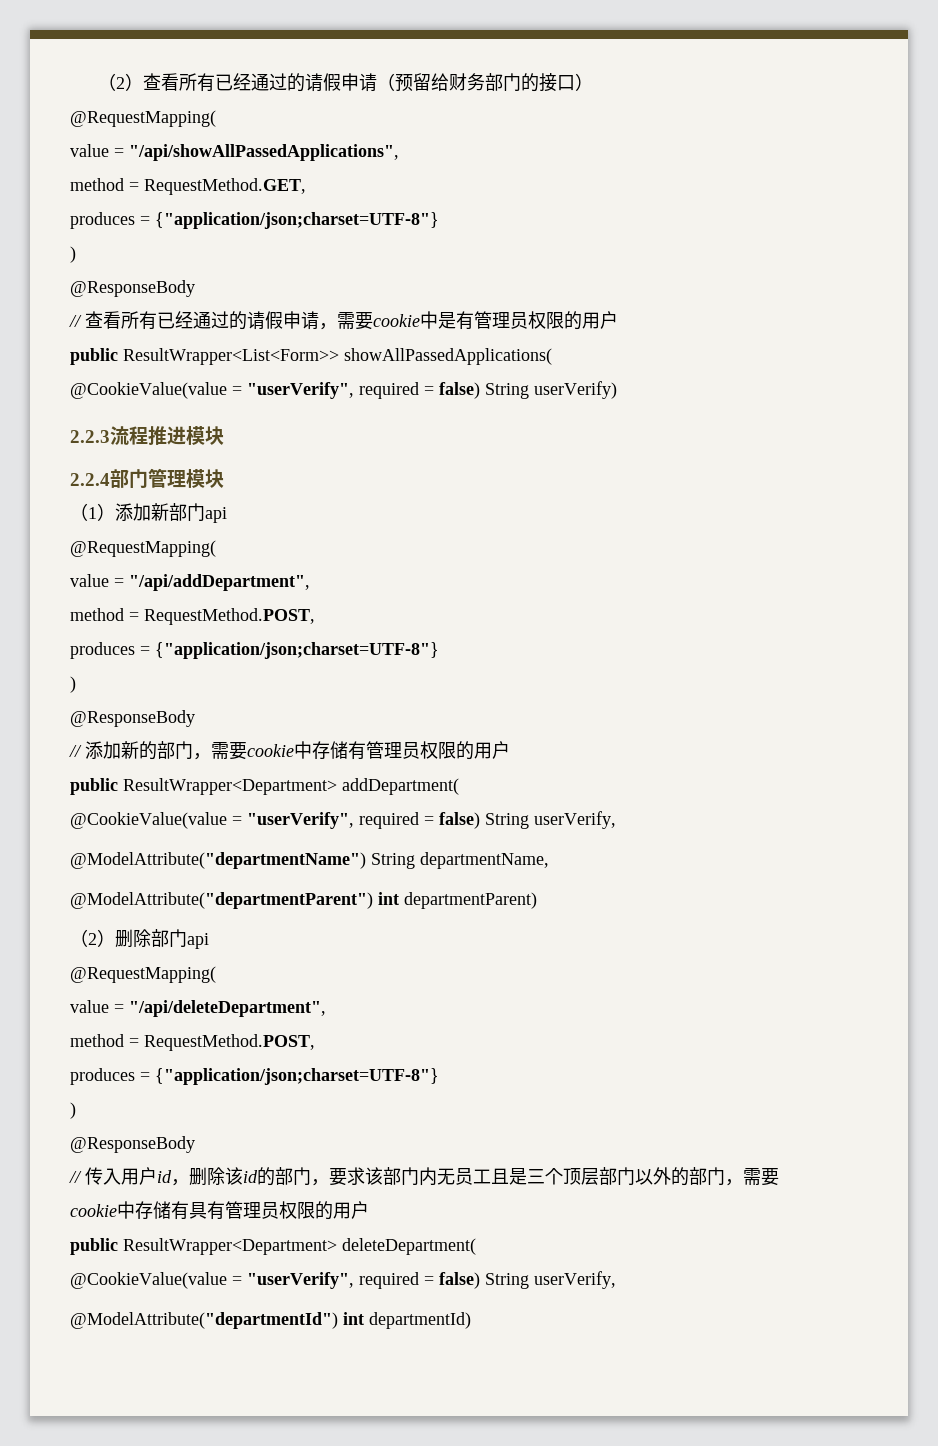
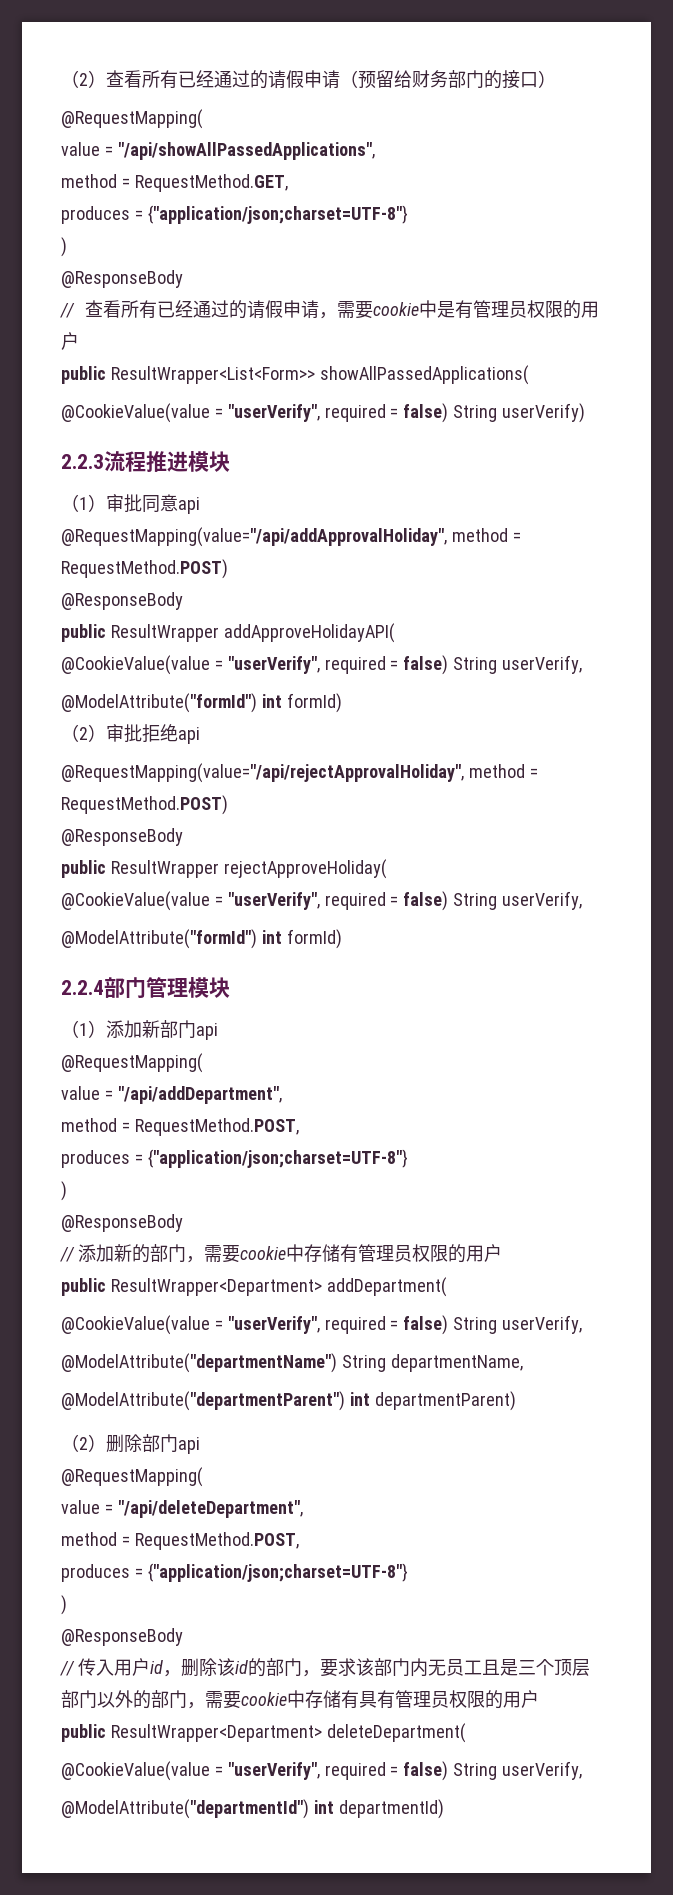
(224, 435) none -> [61,494,200,514] [61,527,521,547] [61,559,228,579] [61,592,183,610] [61,623,395,643] [61,655,583,675] [61,693,342,713] [61,724,200,744] [61,763,538,783] [61,795,228,815] [61,828,183,846] [61,859,387,879] [61,891,583,911] [61,929,342,949] // （1）审批同意api // @RequestMapping(value="/api/addApprovalHoliday", method = RequestMethod.POST) // @ResponseBody // public ResultWrapper addApproveHolidayAPI( // @CookieValue(value = "userVerify", required = false) String userVerify, // @ModelAttribute("formId") int formId) // （2）审批拒绝api // @RequestMapping(value="/api/rejectApprovalHoliday", method = RequestMethod.POST) // @ResponseBody // public ResultWrapper rejectApproveHoliday( // @CookieValue(value = "userVerify", required = false) String userVerify, // @ModelAttribute("formId") int formId)

